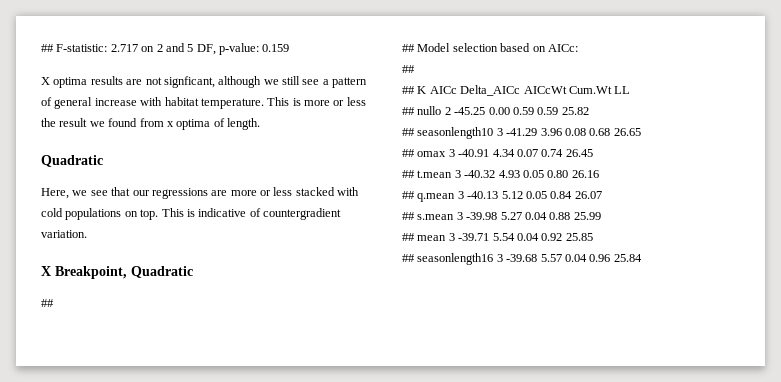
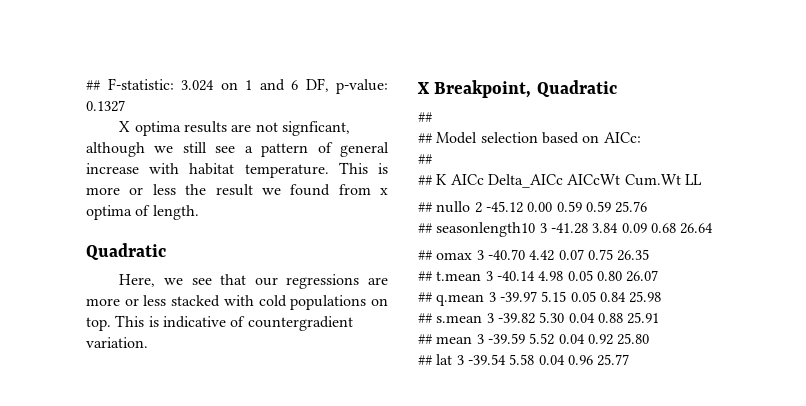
[110,43,194,52] 2.717 on 2 and 5 -> [181,79,298,91] 3.024 on 1 and 6
[262,44,290,52] 0.159 -> [86,100,125,112] 0.1327
[454,107,486,115] -45.25 -> [485,201,523,213] -45.12
[561,107,589,115] 25.82 -> [615,201,648,213] 25.76
[506,128,641,136] [402,149,593,157] -41.29 3.96 0.08 0.68 26.65 // ## omax 3 -40.91 4.34 0.07 0.74 26.45 -> [550,223,714,234] [418,249,650,261] -41.28 3.84 0.09 0.68 26.64 // ## omax 3 -40.70 4.42 0.07 0.75 26.35
[464,170,520,178] -40.32 4.93 -> [496,271,564,281] -40.14 4.98
[571,170,599,178] 26.16 -> [626,270,659,282] 26.07
[467,191,523,199] -40.13 5.12 -> [499,291,567,302] -39.97 5.15
[574,191,602,199] 26.07 -> [629,291,662,303] 25.98
[466,212,522,220] -39.98 5.27 -> [497,312,565,324] -39.82 5.30
[573,212,601,220] 25.99 -> [627,312,660,324] 25.91
[458,233,515,241] -39.71 5.54 -> [487,333,555,345] -39.59 5.52
[565,233,593,241] [402,253,562,265] 25.85 // ## seasonlength16 3 -39.68 5.57 -> [617,333,650,345] [418,354,535,365] 25.80 // ## lat 3 -39.54 5.58
[613,254,642,262] 25.84 -> [597,354,630,366] 25.77

